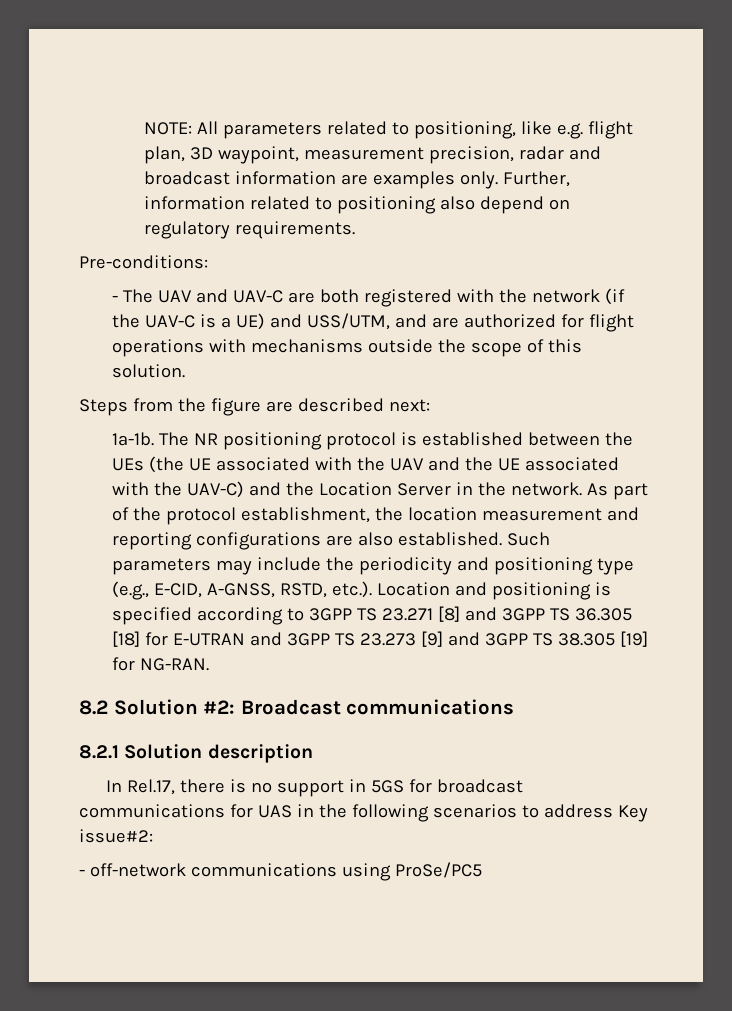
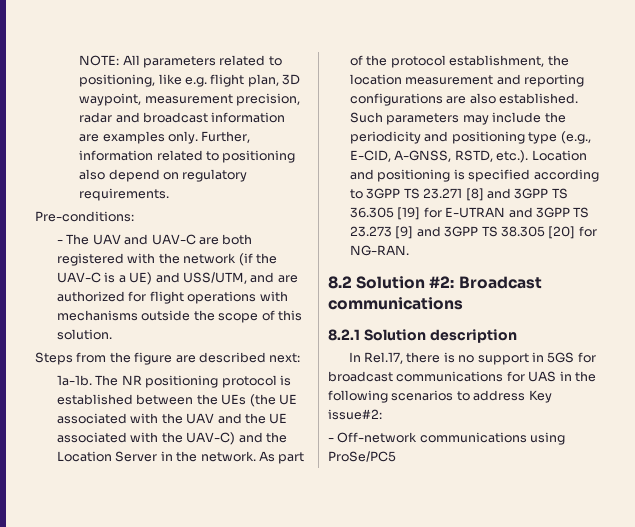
[111,631,140,647] [18] -> [397,207,421,220] [19]
[619,631,648,647] [19] -> [548,226,576,239] [20]
[89,863,186,877] off-network -> [337,432,418,443] Off-network

